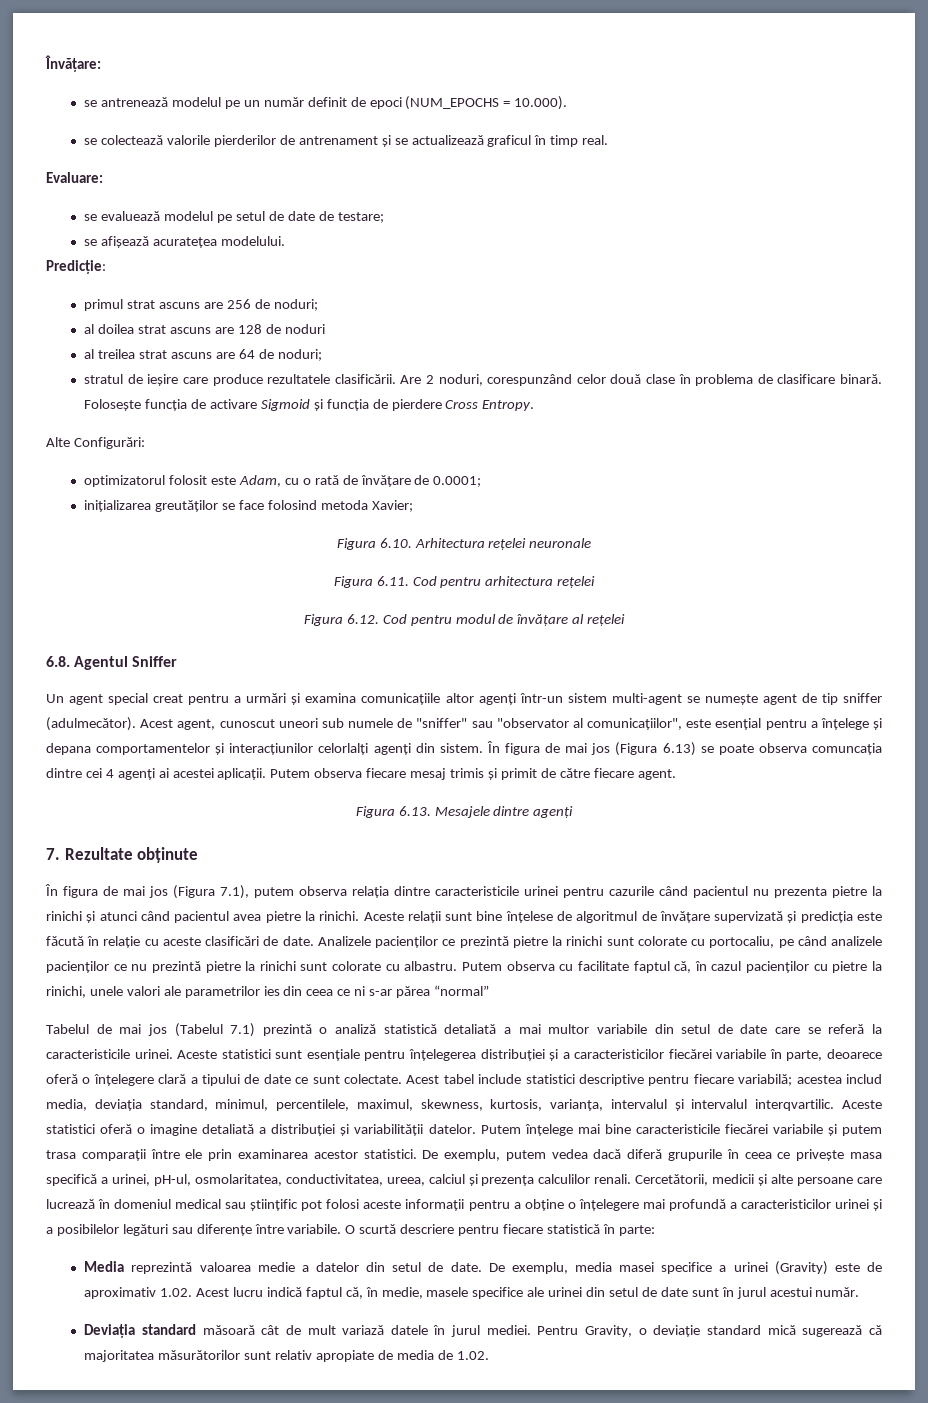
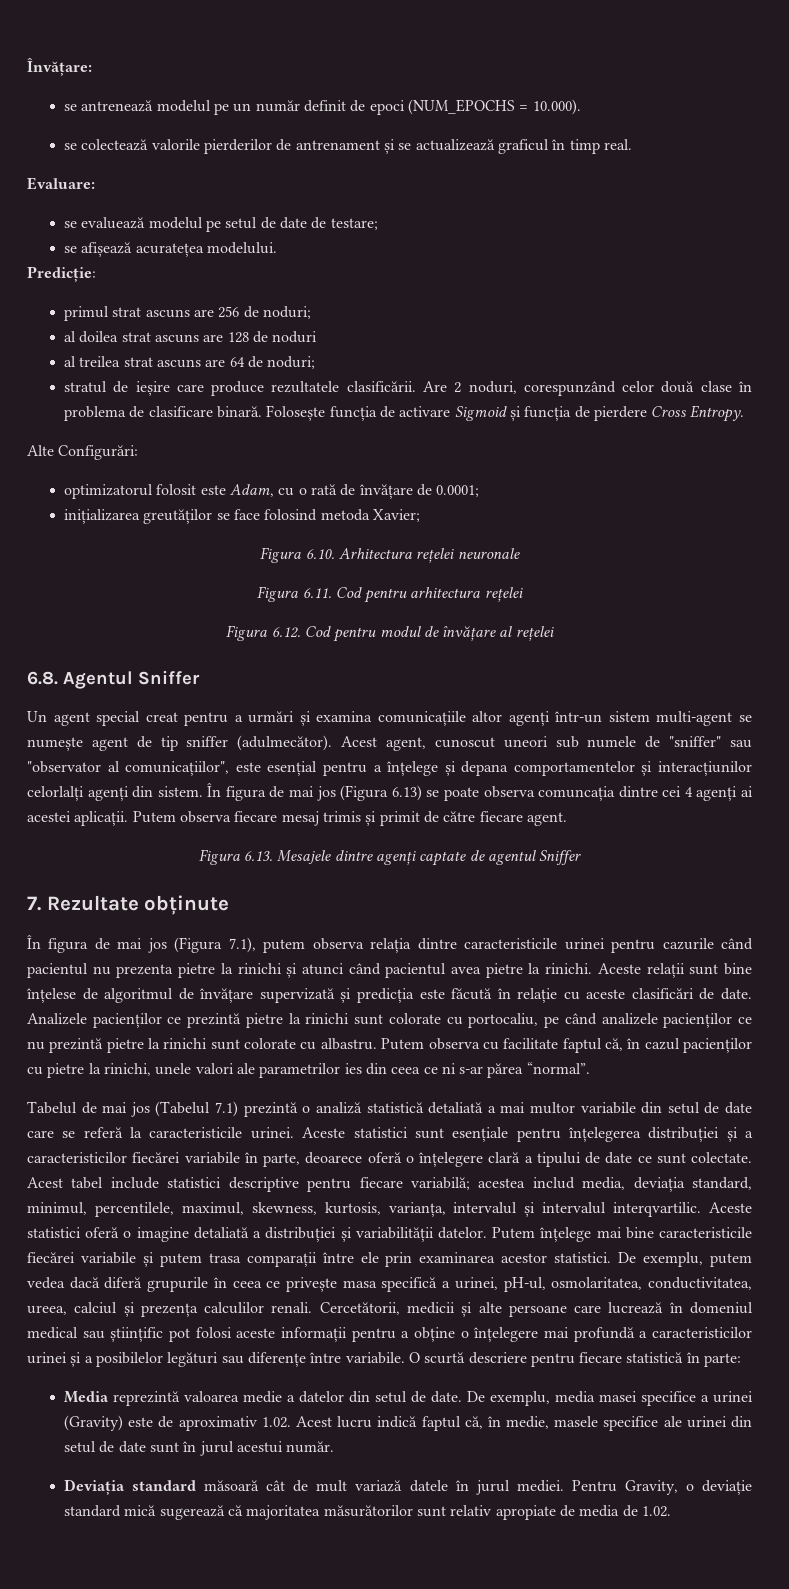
(574, 812) none -> [419,850,582,866] captate de agentul Sniffer
[433,985,489,996] “normal” -> [526,1062,590,1074] “normal”.

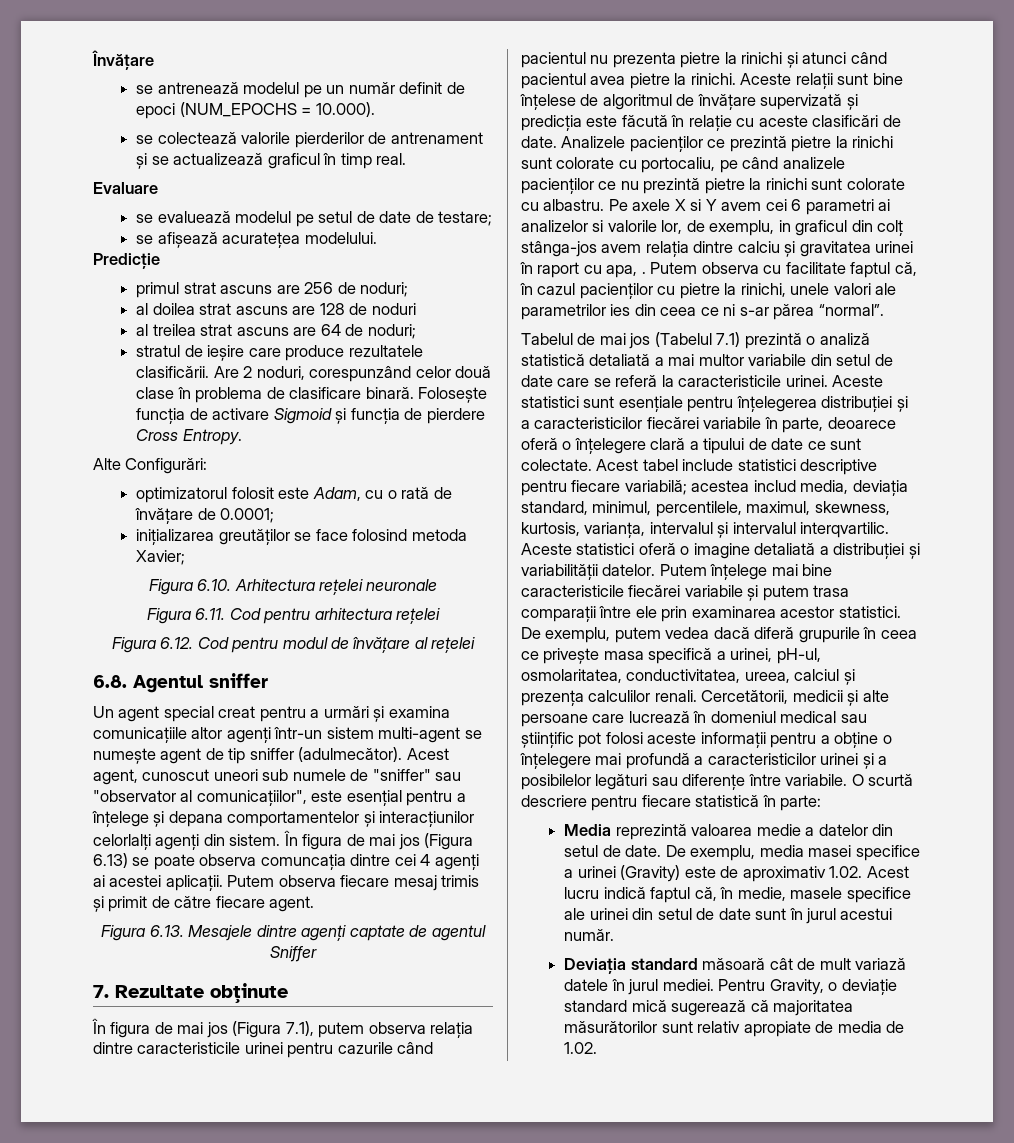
[27,57,92,76] Învățare: -> [92,50,154,70] Învățare
[27,177,95,190] Evaluare: -> [93,182,158,194] Evaluare
[27,266,96,282] Predicție: -> [93,253,160,269] Predicție
[138,670,200,685] Sniffer -> [209,673,268,688] sniffer
(377, 1044) none -> [608,199,891,215] [521,220,904,236] [521,241,914,257] [520,262,646,278] Pe axele X si Y avem cei 6 parametri ai analizelor si valorile lor, de exemplu, in graficul din colț stânga-jos avem relația dintre calciu și gravitatea urinei în raport cu apa, .

